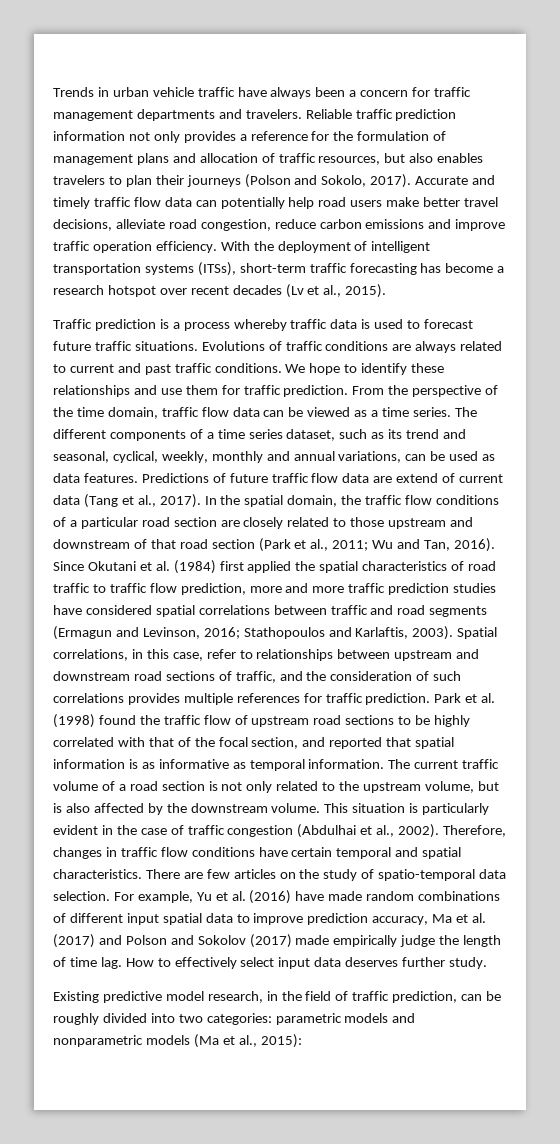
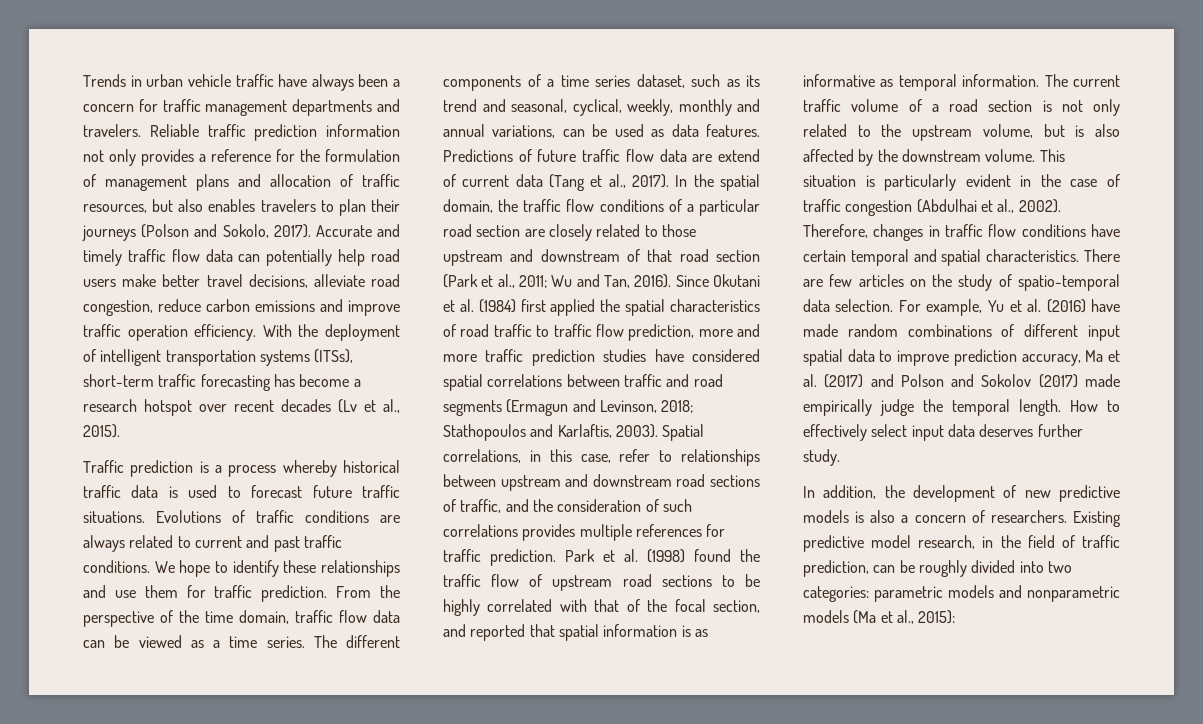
(287, 325) none -> [343,460,400,473] historical
[203,627,240,639] 2016; -> [661,400,694,413] 2018;
[463,935,502,947] [53,957,122,969] length of time lag. -> [952,399,1061,416] temporal length.
(488, 963) none -> [803,485,1120,502] [803,510,1067,523] In addition, the development of new predictive models is also a concern of researchers.

